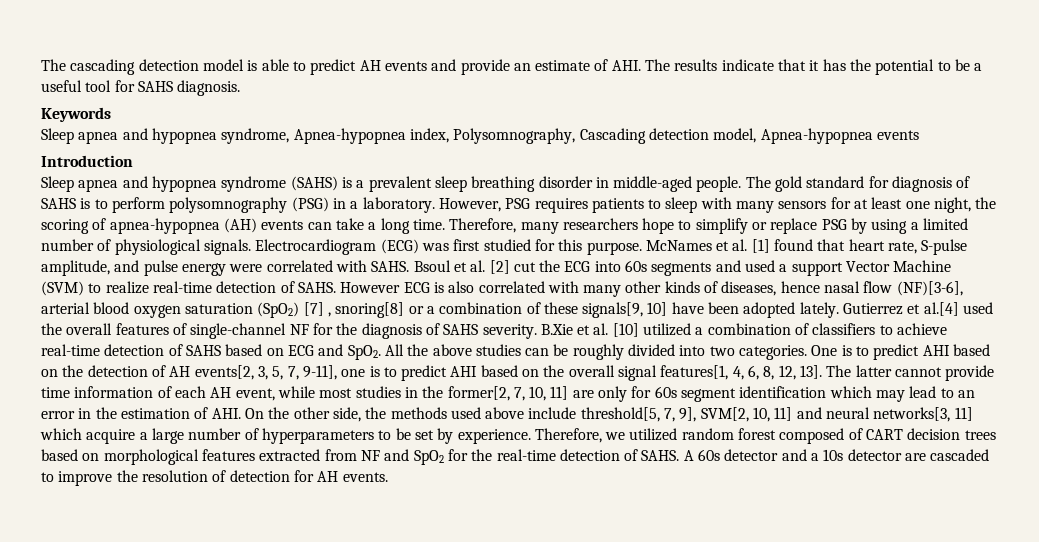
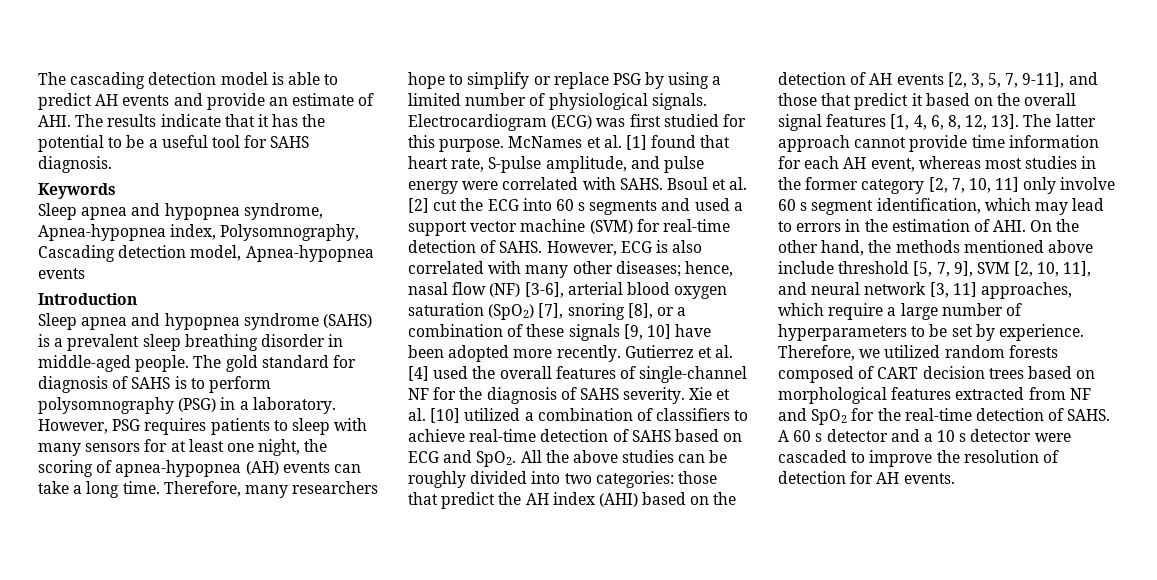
[625,260,648,272] 60s -> [555,199,586,211] 60 s
[846,260,952,272] [41,281,401,296] Vector Machine (SVM) to realize real-time detection of SAHS. However -> [470,219,730,234] [408,240,617,256] vector machine (SVM) for real-time detection of SAHS. However,
[664,281,963,296] kinds of diseases, hence nasal flow (NF)[3-6], -> [615,261,733,277] [408,282,564,298] diseases; hence, nasal flow (NF) [3-6],
[303,302,405,318] [7] , snoring[8] -> [538,303,653,320] [7], snoring [8],
[582,302,644,318] signals[9, -> [568,324,643,341] signals [9,
[799,302,959,318] lately. Gutierrez et al.[4] -> [513,345,734,362] [408,366,429,381] more recently. Gutierrez et al. [4]
[540,324,573,335] B.Xie -> [689,387,713,400] Xie
[739,344,950,360] categories. One is to predict AHI -> [595,471,717,488] [408,492,638,509] categories: those that predict the AH index (AHI)
[194,365,254,380] events[2, -> [896,72,967,88] events [2,
[341,365,478,381] one is to predict AHI -> [1068,72,1098,85] [778,93,923,110] and those that predict it
[660,365,729,380] features[1, -> [826,114,910,130] features [1,
(892, 371) none -> [778,135,850,152] approach
[157,386,172,398] of -> [778,156,801,169] for
[277,386,315,398] while -> [918,156,981,169] whereas
[447,386,827,402] former[2, 7, 10, 11] are only for 60s segment identification -> [805,177,1116,194] [778,198,981,215] former category [2, 7, 10, 11] only involve 60 s segment identification,
[958,390,976,398] [41,411,75,419] an error -> [796,223,842,232] errors
[332,407,361,422] side, -> [821,240,865,256] hand,
[450,407,481,419] used -> [963,240,1044,253] mentioned
[580,407,973,422] [40,428,136,444] threshold[5, 7, 9], SVM[2, 10, 11] and neural networks[3, 11] which acquire -> [838,261,1092,277] [778,282,1072,299] [778,303,884,320] threshold [5, 7, 9], SVM [2, 10, 11], and neural network [3, 11] approaches, which require
[738,428,777,440] forest -> [1008,345,1058,358] forests
[698,449,721,461] 60s -> [793,430,823,442] 60 s
[823,449,927,461] 10s detector are -> [937,429,1071,442] 10 s detector were

